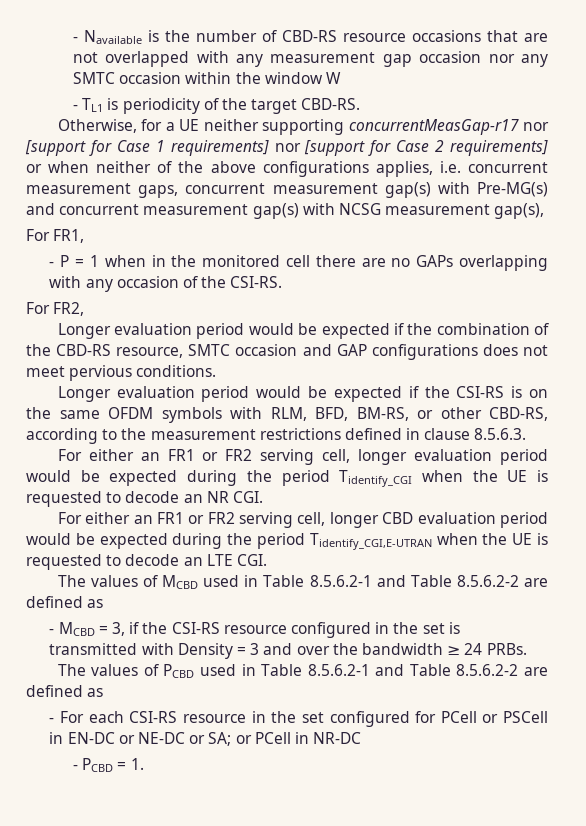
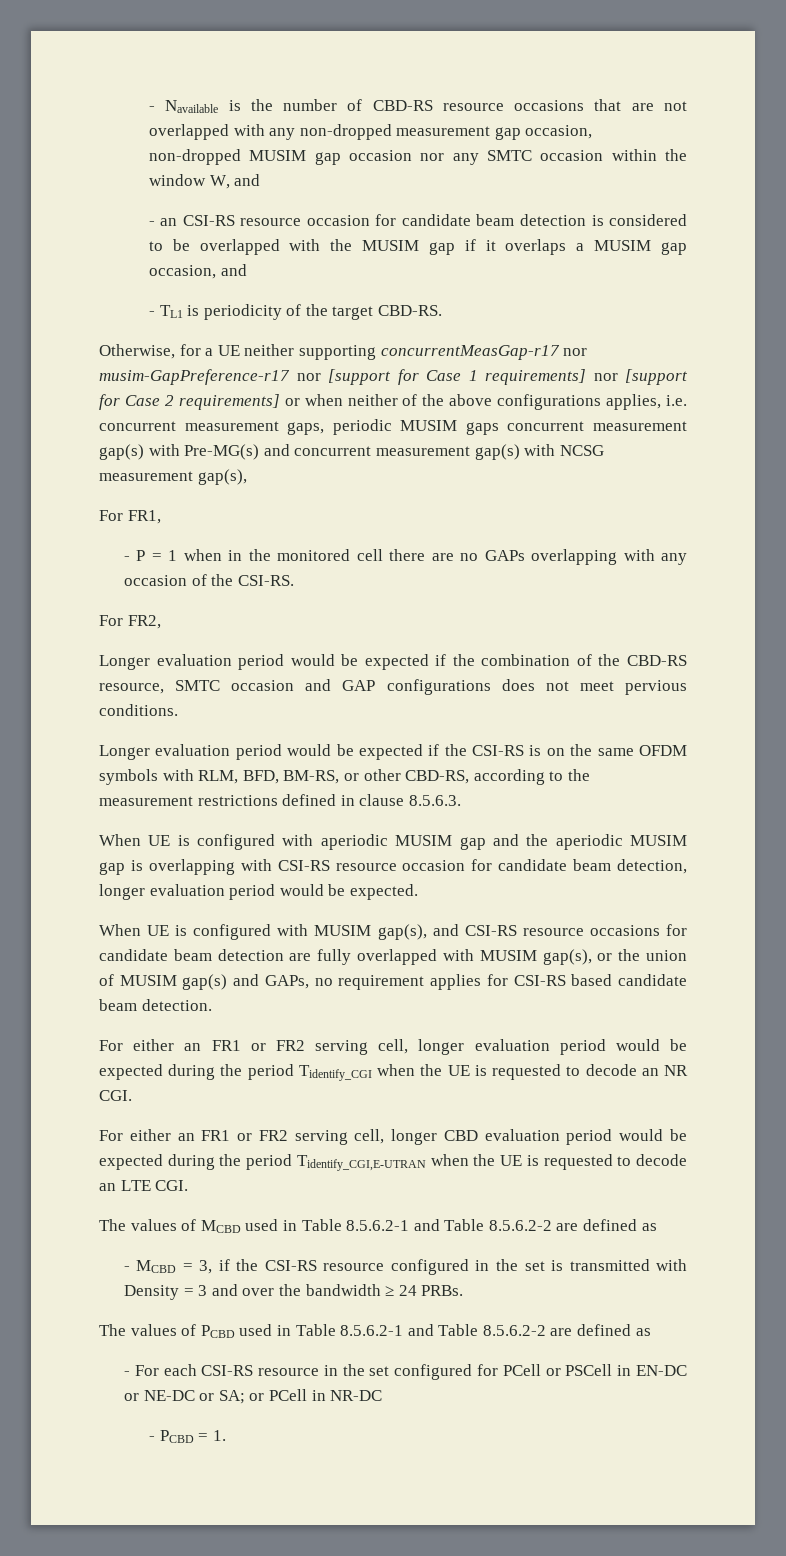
(264, 60) none -> [299,124,392,140] non-dropped
(412, 60) none -> [525,125,593,139] [148,149,341,165] occasion, non-dropped MUSIM gap
[325,72,341,84] W -> [209,174,261,189] [148,214,687,226] [148,239,687,255] [148,264,247,279] W, and // - an CSI-RS resource occasion for candidate beam detection is considered to be overlapped with the MUSIM gap if it overlaps a MUSIM gap occasion, and
(549, 126) none -> [99,369,321,385] musim-GapPreference-r17 nor
(179, 191) none -> [332,419,499,435] periodic MUSIM gaps
(527, 434) none -> [99,834,688,850] [99,859,687,875] [99,884,418,900] [99,924,687,940] [99,949,687,965] [99,974,687,990] [99,999,212,1011] // When UE is configured with aperiodic MUSIM gap and the aperiodic MUSIM gap is overlapping with CSI-RS resource occasion for candidate beam detection, longer evaluation period would be expected. // When UE is configured with MUSIM gap(s), and CSI-RS resource occasions for candidate beam detection are fully overlapped with MUSIM gap(s), or the union of MUSIM gap(s) and GAPs, no requirement applies for CSI-RS based candidate beam detection.

